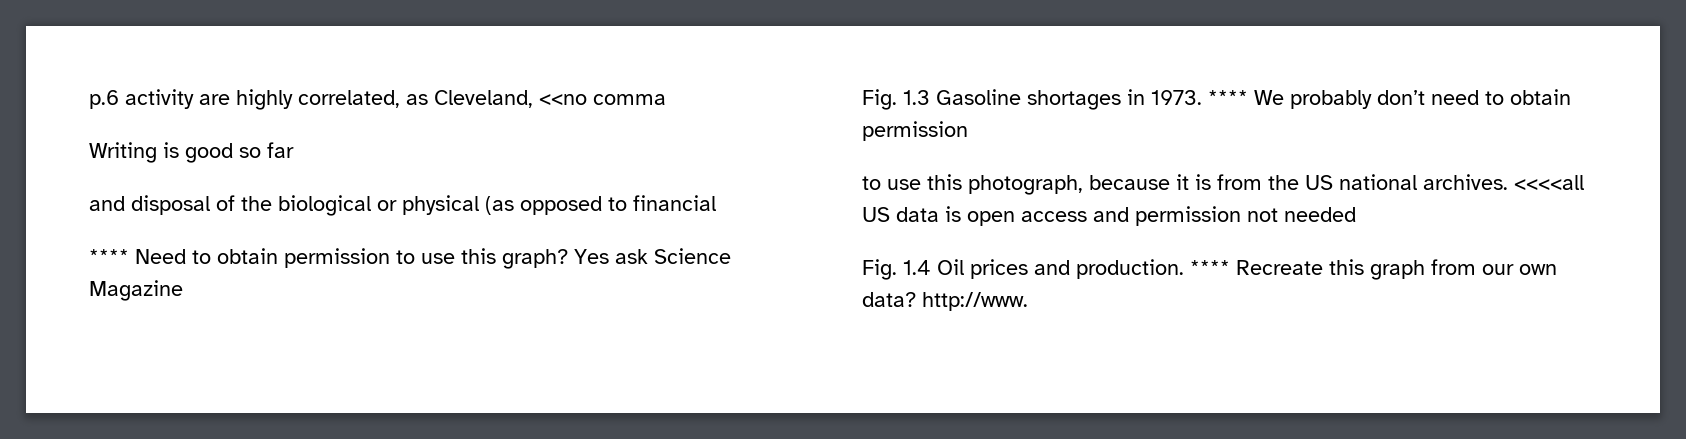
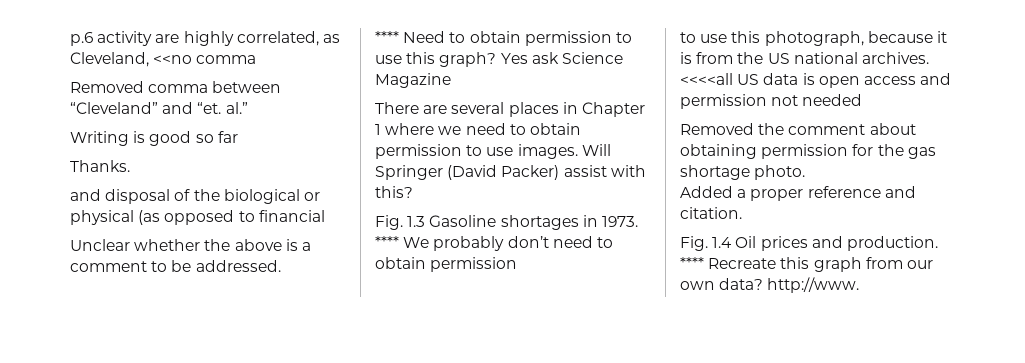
(666, 99) none -> [70,81,282,93] [70,102,248,114] // Removed comma between “Cleveland” and “et. al.”
(294, 150) none -> [70,160,130,172] // Thanks.
(716, 203) none -> [70,239,311,251] [70,260,281,272] // Unclear whether the above is a comment to be addressed.
(183, 290) none -> [375,102,645,117] [375,123,581,135] [375,144,611,159] [375,165,646,180] [375,186,413,198] // There are several places in Chapter 1 where we need to obtain permission to use images. Will Springer (David Packer) assist with this?
(1356, 214) none -> [680,123,916,135] [680,144,936,159] [680,165,806,180] [680,186,916,201] [680,207,742,219] // Removed the comment about obtaining permission for the gas shortage photo. // Added a proper reference and citation.

